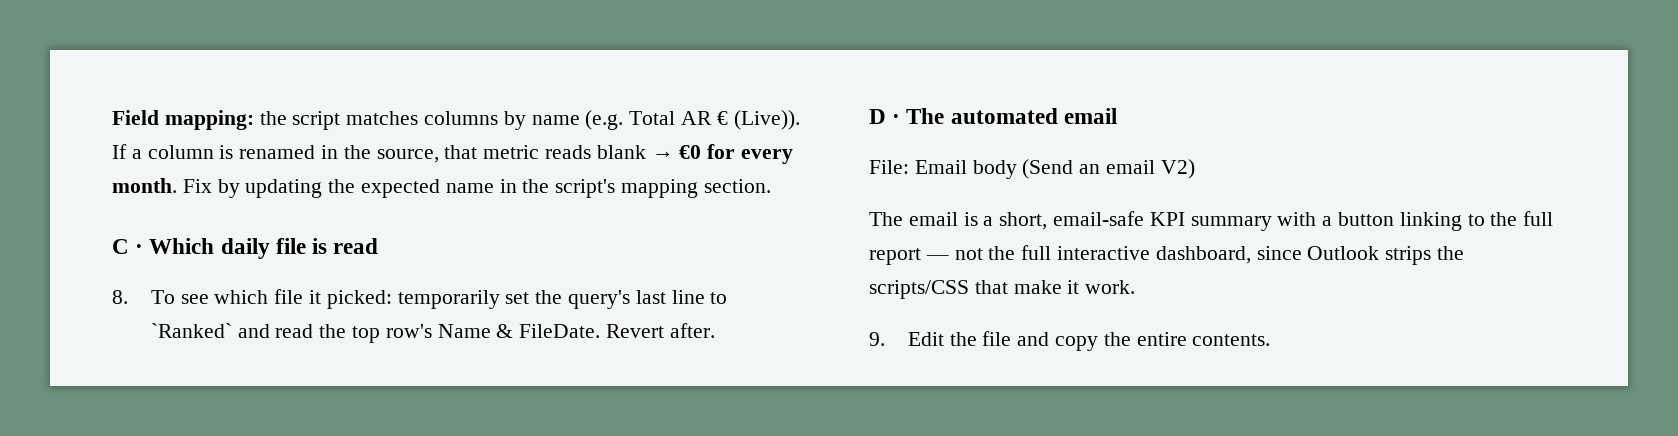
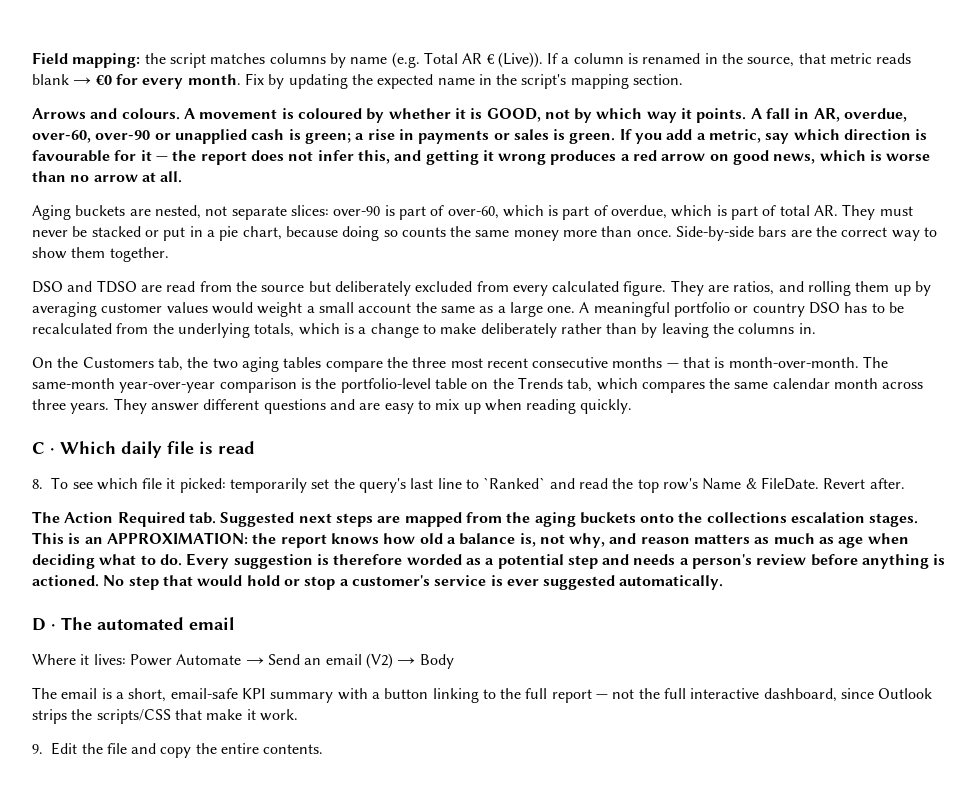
(771, 186) none -> [32,108,908,123] [32,129,928,144] [32,150,931,165] [32,171,183,183] [32,204,913,220] [32,226,938,241] [32,247,169,262] [32,280,932,296] [32,302,905,317] [32,323,816,338] [32,356,889,372] [32,377,924,393] [32,398,633,414] // Arrows and colours. A movement is coloured by whether it is GOOD, not by which way it points. A fall in AR, overdue, over-60, over-90 or unapplied cash is green; a rise in payments or sales is green. If you add a metric, say which direction is favourable for it — the report does not infer this, and getting it wrong produces a red arrow on good news, which is worse than no arrow at all. // Aging buckets are nested, not separate slices: over-90 is part of over-60, which is part of overdue, which is part of total AR. They must never be stacked or put in a pie chart, because doing so counts the same money more than once. Side-by-side bars are the correct way to show them together. // DSO and TDSO are read from the source but deliberately excluded from every calculated figure. They are ratios, and rolling them up by averaging customer values would weight a small account the same as a large one. A meaningful portfolio or country DSO has to be recalculated from the underlying totals, which is a change to make deliberately rather than by leaving the columns in. // On the Customers tab, the two aging tables compare the three most recent consecutive months — that is month-over-month. The same-month year-over-year comparison is the portfolio-level table on the Trends tab, which compares the same calendar month across three years. They answer different questions and are easy to mix up when reading quickly.
(715, 330) none -> [32,511,919,527] [32,532,909,548] [32,553,946,569] [32,575,724,590] // The Action Required tab. Suggested next steps are mapped from the aging buckets onto the collections escalation stages. This is an APPROXIMATION: the report knows how old a balance is, not why, and reason matters as much as age when deciding what to do. Every suggestion is therefore worded as a potential step and needs a person's review before anything is actioned. No step that would hold or stop a customer's service is ever suggested automatically.
[869,159,1195,179] File: Email body (Send an email V2) -> [32,653,454,669] Where it lives: Power Automate → Send an email (V2) → Body

